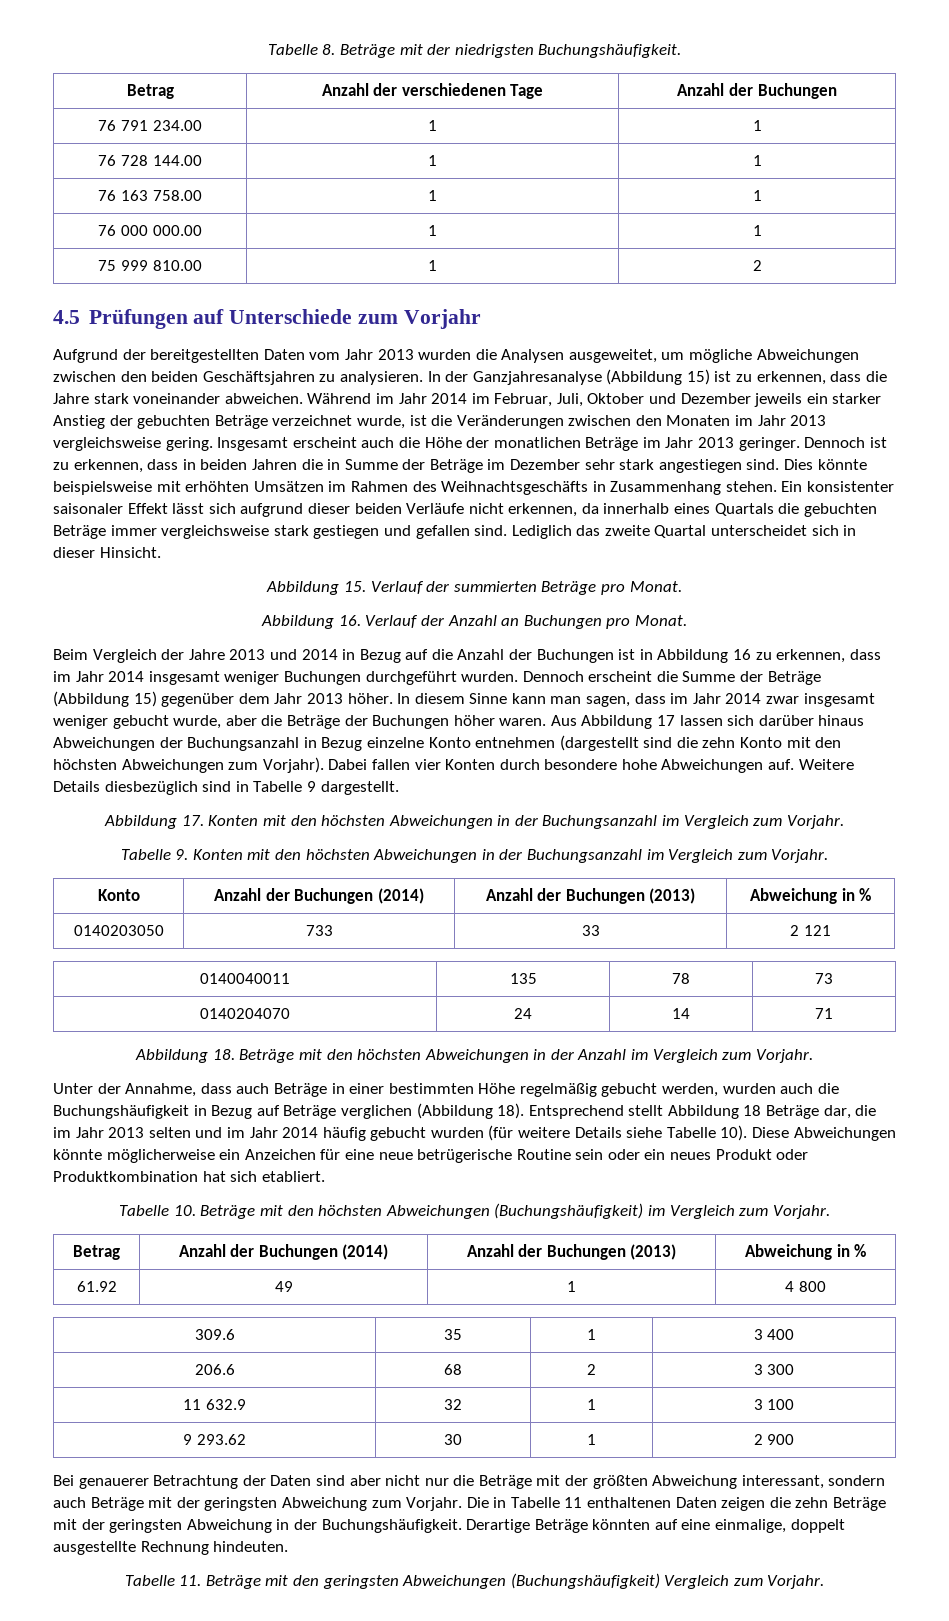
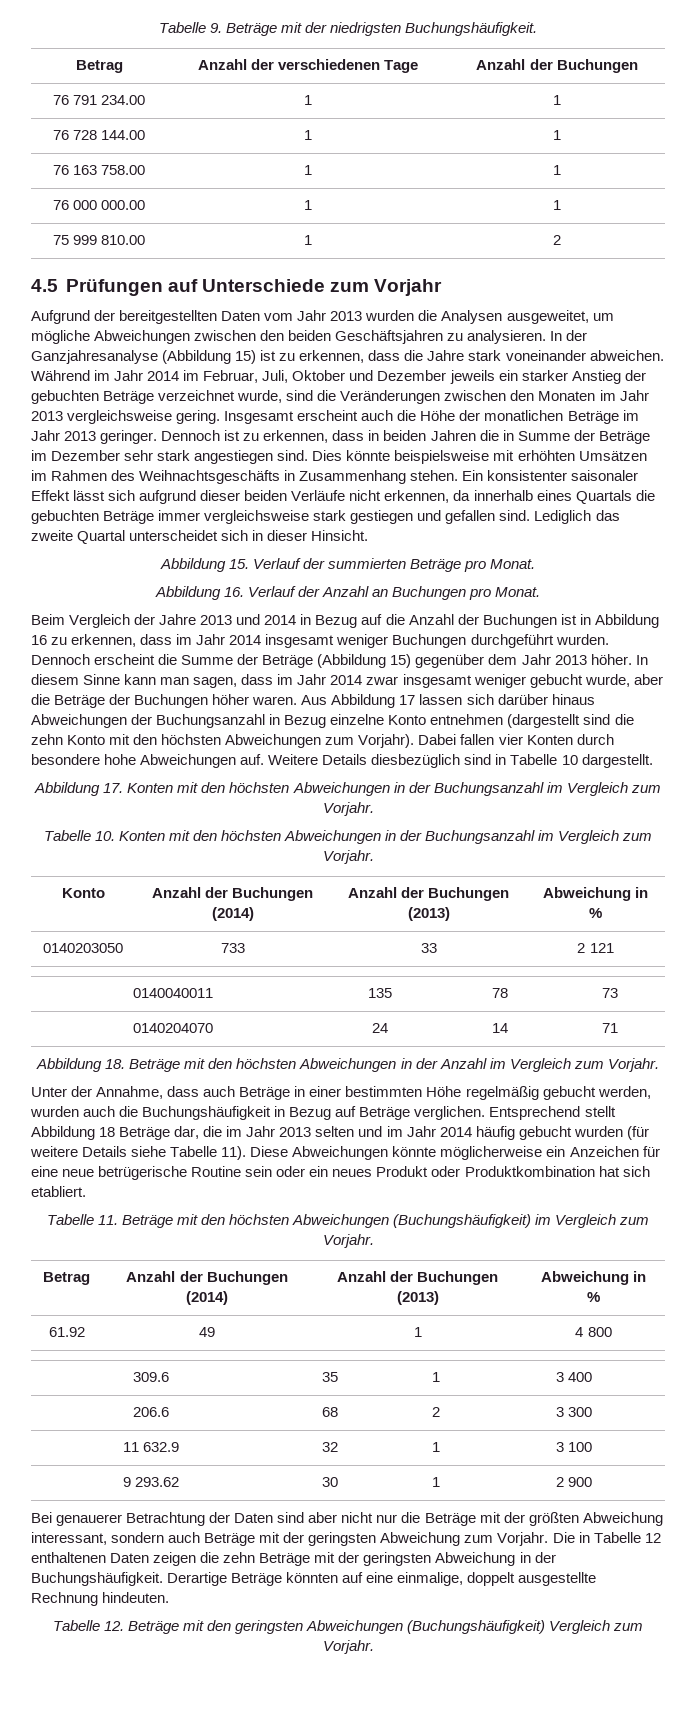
[267,44,336,55] Tabelle 8. -> [158,22,222,33] Tabelle 9.
[409,415,427,426] ist -> [286,390,314,401] sind
[306,781,316,792] 9 -> [561,755,578,765] 10
[175,849,189,860] 9. -> [94,831,115,841] 10.
[340,1103,525,1119] verglichen (Abbildung 18). -> [414,1106,486,1120] verglichen.
[720,1125,748,1141] 10). -> [221,1146,247,1160] 11).
[173,1205,196,1216] 10. -> [97,1215,118,1225] 11.
[564,1497,583,1508] 11 -> [644,1533,661,1543] 12
[179,1575,202,1586] 11. -> [103,1621,124,1631] 12.

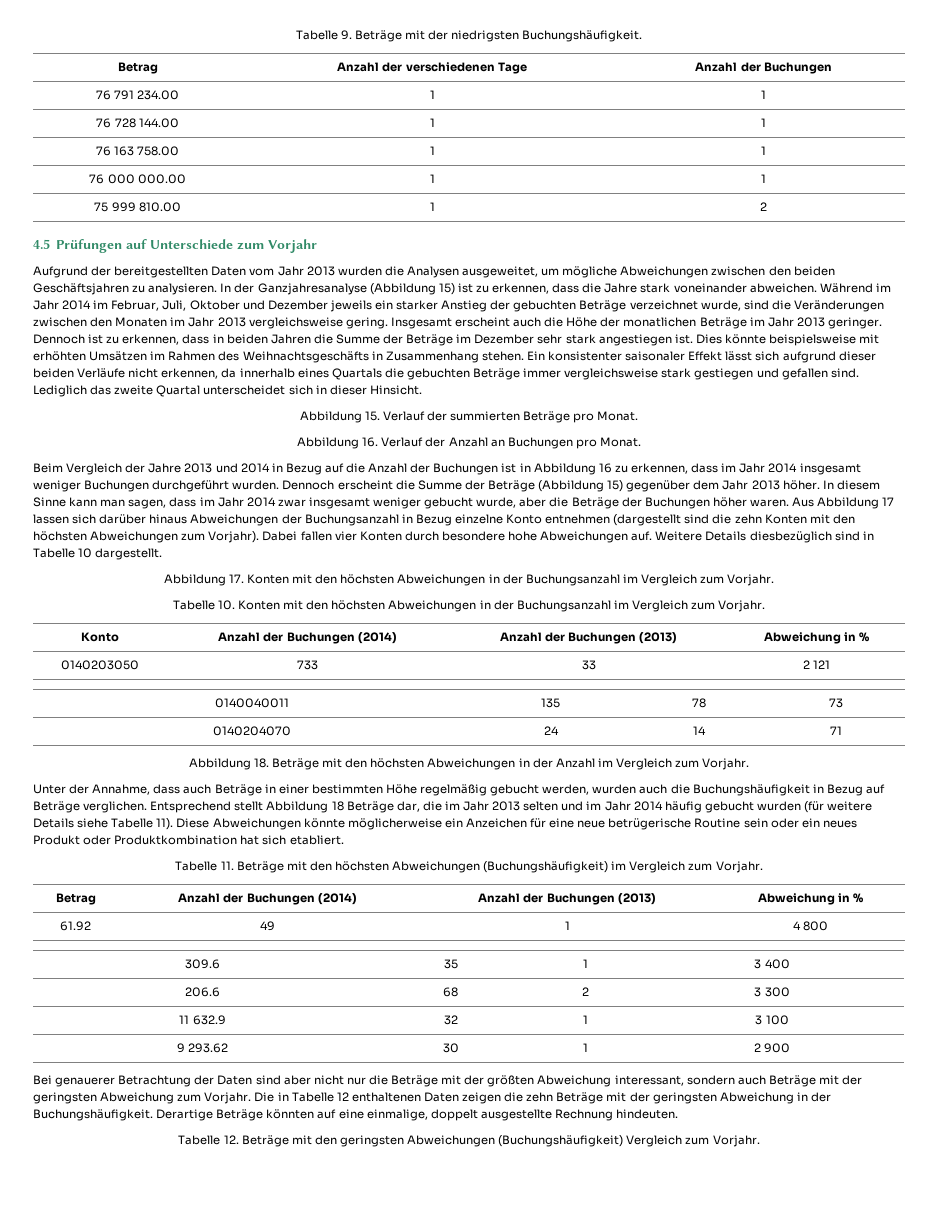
[502,430,514,441] in -> (333, 339) none
[277,450,309,461] sind. -> [674,334,693,344] ist.
[67,735,106,745] Konto -> [764,514,807,524] Konten

